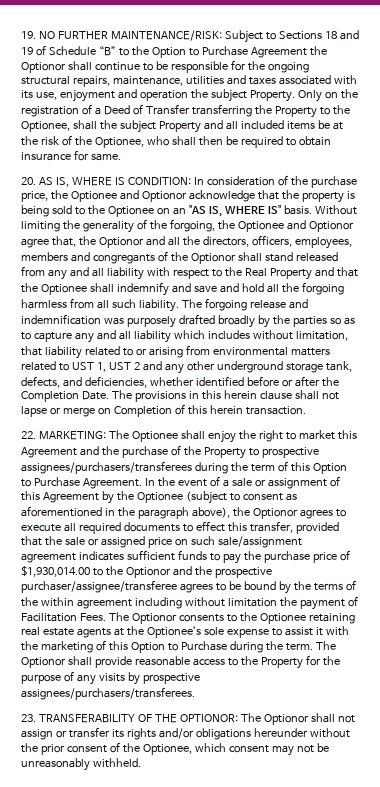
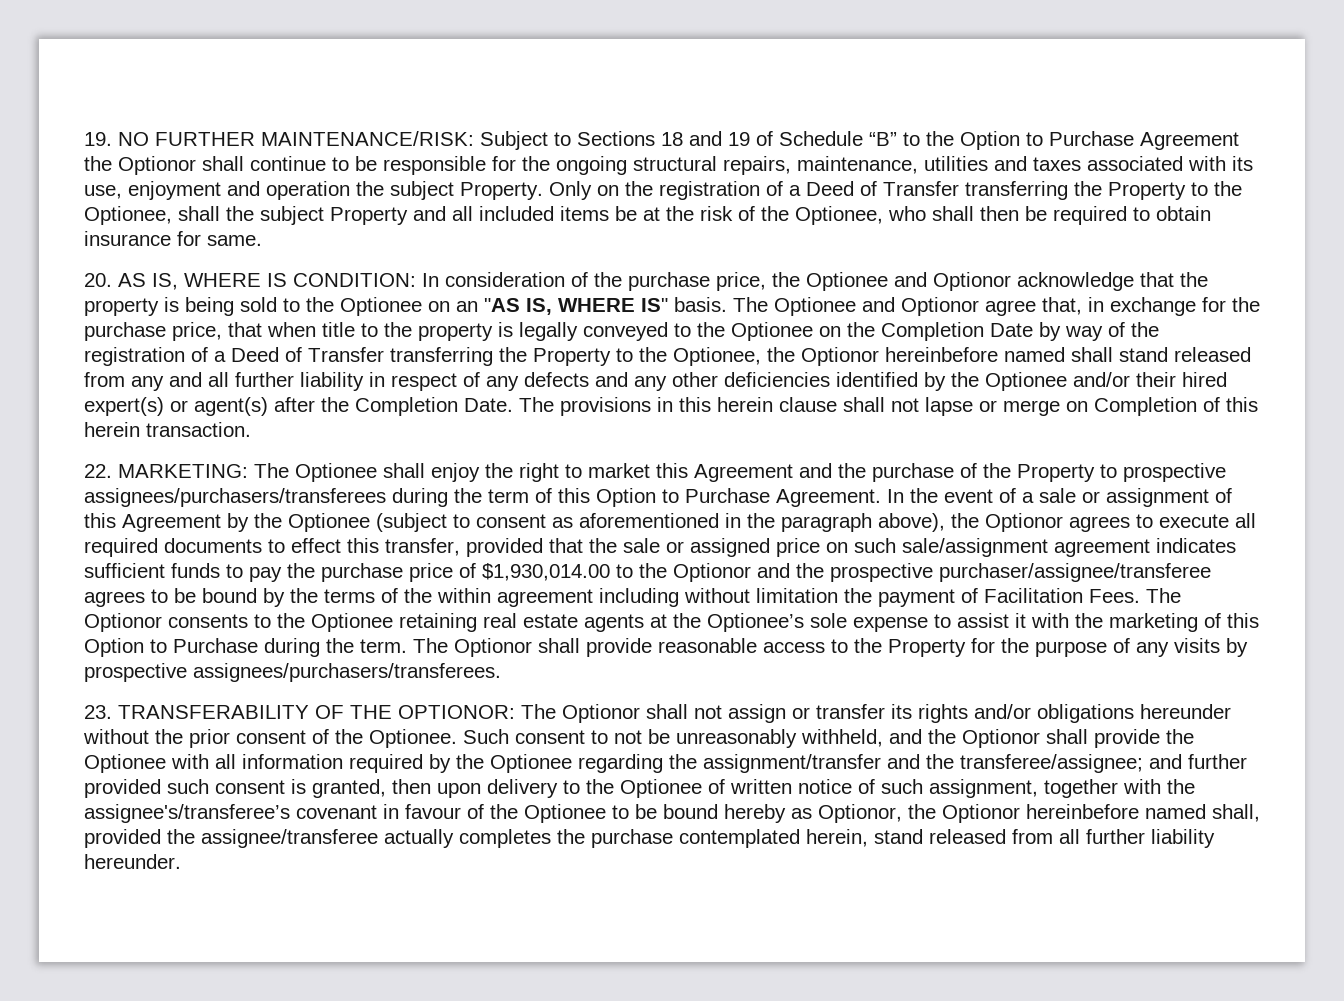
[314,205,357,215] [21,219,235,233] Without limiting the generality of the forgoing, the -> [733,297,768,312] The
[78,235,352,249] [21,251,236,264] the Optionor and all the directors, officers, employees, members and congregants of the Optionor -> [1088,297,1260,316] [84,322,1159,341] [84,347,1065,366] in exchange for the purchase price, that when title to the property is legally conveyed to the Optionee on the Completion Date by way of the registration of a Deed of Transfer transferring the Property to the Optionee, the Optionor hereinbefore named
[106,267,358,280] [21,282,344,296] [21,298,308,312] [21,314,355,328] [21,330,348,343] [21,345,330,359] [21,361,352,374] [21,376,293,388] liability with respect to the Real Property and that the Optionee shall indemnify and save and hold all the forgoing harmless from all such liability. The forgoing release and indemnification was purposely drafted broadly by the parties so as to capture any and all liability which includes without limitation, that liability related to or arising from environmental matters related to UST 1, UST 2 and any other underground storage tank, defects, and deficiencies, whether identified before or -> [235,372,1227,391] [84,397,268,416] further liability in respect of any defects and any other deficiencies identified by the Optionee and/or their hired expert(s) or agent(s)
[142,743,329,756] [21,758,141,771] Optionee, which consent may not be unreasonably withheld. -> [369,729,1194,748] [84,754,1247,773] [84,779,1195,798] [84,804,1260,823] [84,829,1215,848] [84,854,181,869] Optionee. Such consent to not be unreasonably withheld, and the Optionor shall provide the Optionee with all information required by the Optionee regarding the assignment/transfer and the transferee/assignee; and further provided such consent is granted, then upon delivery to the Optionee of written notice of such assignment, together with the assignee's/transferee’s covenant in favour of the Optionee to be bound hereby as Optionor, the Optionor hereinbefore named shall, provided the assignee/transferee actually completes the purchase contemplated herein, stand released from all further liability hereunder.

